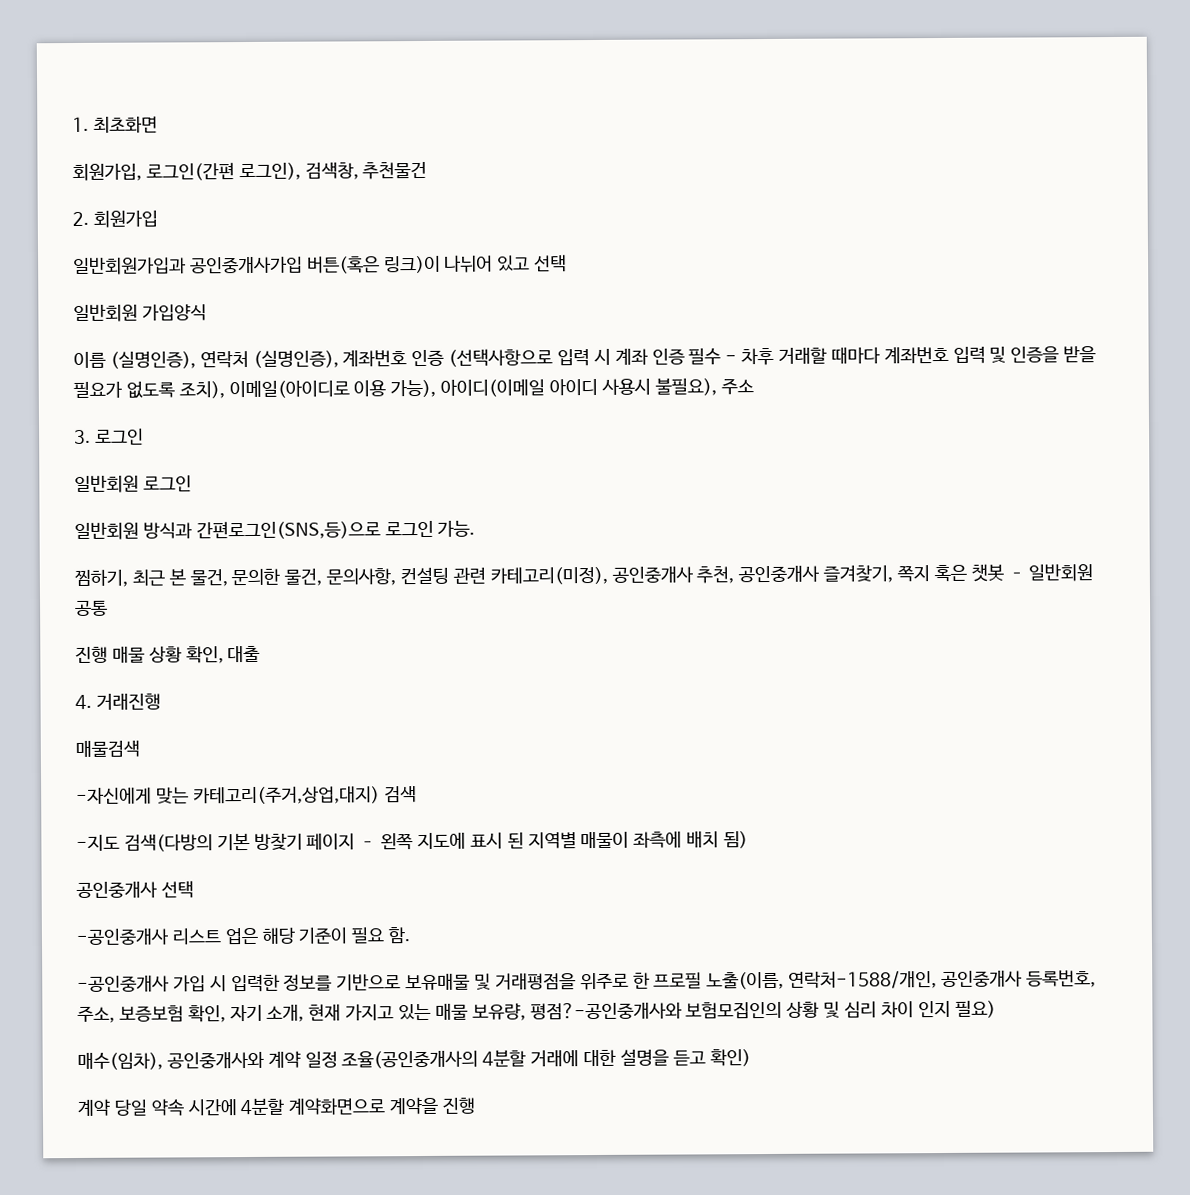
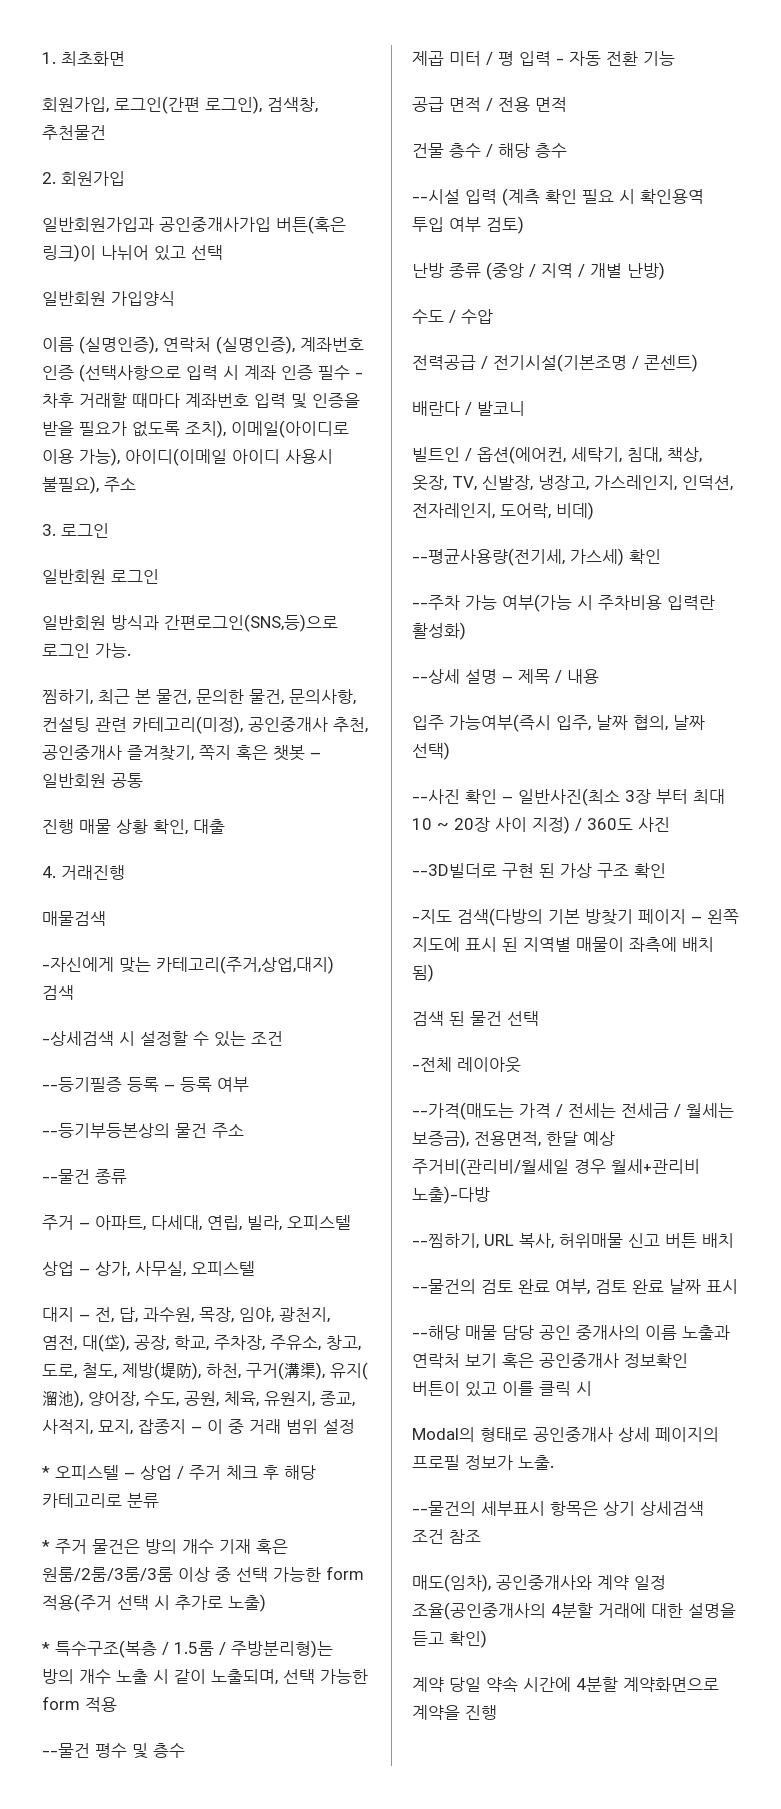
(417, 794) none -> [42,1031,283,1047] [42,1077,249,1092] [42,1123,244,1138] [42,1169,127,1184] [42,1215,351,1231] [42,1261,255,1277] [42,1307,330,1323] [42,1334,361,1352] [42,1362,368,1380] [42,1390,355,1408] [42,1419,355,1435] [42,1465,316,1480] [42,1493,159,1508] [42,1539,288,1554] [42,1566,364,1582] [42,1594,266,1612] [42,1640,333,1658] [42,1669,368,1685] [42,1696,117,1712] [42,1743,185,1759] [412,51,675,66] [412,97,567,112] [412,143,567,158] [412,188,704,206] [412,216,524,234] [412,262,665,280] [412,309,493,324] [412,354,698,372] [412,401,525,416] [412,446,702,464] [412,475,733,491] [412,502,594,520] [412,548,661,566] [412,594,715,612] [412,622,466,640] [412,669,599,684] [412,714,705,732] [412,742,450,760] [412,788,725,806] [412,816,670,834] [412,863,666,878] // -상세검색 시 설정할 수 있는 조건 // --등기필증 등록 – 등록 여부 // --등기부등본상의 물건 주소 // --물건 종류 // 주거 – 아파트, 다세대, 연립, 빌라, 오피스텔 // 상업 – 상가, 사무실, 오피스텔 // 대지 – 전, 답, 과수원, 목장, 임야, 광천지, 염전, 대(垈), 공장, 학교, 주차장, 주유소, 창고, 도로, 철도, 제방(堤防), 하천, 구거(溝渠), 유지(溜池), 양어장, 수도, 공원, 체육, 유원지, 종교, 사적지, 묘지, 잡종지 – 이 중 거래 범위 설정 // * 오피스텔 – 상업 / 주거 체크 후 해당 카테고리로 분류 // * 주거 물건은 방의 개수 기재 혹은 원룸/2룸/3룸/3룸 이상 중 선택 가능한 form 적용(주거 선택 시 추가로 노출) // * 특수구조(복층 / 1.5룸 / 주방분리형)는 방의 개수 노출 시 같이 노출되며, 선택 가능한 form 적용 // --물건 평수 및 층수 // 제곱 미터 / 평 입력 - 자동 전환 기능 // 공급 면적 / 전용 면적 // 건물 층수 / 해당 층수 // --시설 입력 (계측 확인 필요 시 확인용역 투입 여부 검토) // 난방 종류 (중앙 / 지역 / 개별 난방) // 수도 / 수압 // 전력공급 / 전기시설(기본조명 / 콘센트) // 배란다 / 발코니 // 빌트인 / 옵션(에어컨, 세탁기, 침대, 책상, 옷장, TV, 신발장, 냉장고, 가스레인지, 인덕션, 전자레인지, 도어락, 비데) // --평균사용량(전기세, 가스세) 확인 // --주차 가능 여부(가능 시 주차비용 입력란 활성화) // --상세 설명 – 제목 / 내용 // 입주 가능여부(즉시 입주, 날짜 협의, 날짜 선택) // --사진 확인 – 일반사진(최소 3장 부터 최대 10 ~ 20장 사이 지정) / 360도 사진 // --3D빌더로 구현 된 가상 구조 확인
[76,880,194,899] [76,927,411,945] [77,970,1096,993] [77,1000,996,1023] [77,1052,163,1070] 공인중개사 선택 // -공인중개사 리스트 업은 해당 기준이 필요 함. // -공인중개사 가입 시 입력한 정보를 기반으로 보유매물 및 거래평점을 위주로 한 프로필 노출(이름, 연락처-1588/개인, 공인중개사 등록번호, 주소, 보증보험 확인, 자기 소개, 현재 가지고 있는 매물 보유량, 평점?-공인중개사와 보험모집인의 상황 및 심리 차이 인지 필요) // 매수(임차), -> [412,1011,539,1026] [412,1057,521,1073] [412,1102,734,1120] [412,1130,615,1148] [412,1158,700,1176] [412,1186,490,1204] [412,1233,734,1249] [412,1279,738,1295] [412,1325,730,1340] [412,1353,688,1368] [412,1381,592,1397] [412,1427,719,1442] [412,1455,554,1470] [412,1501,704,1516] [412,1529,481,1544] [412,1574,491,1592] 검색 된 물건 선택 // -전체 레이아웃 // --가격(매도는 가격 / 전세는 전세금 / 월세는 보증금), 전용면적, 한달 예상 주거비(관리비/월세일 경우 월세+관리비 노출)-다방 // --찜하기, URL 복사, 허위매물 신고 버튼 배치 // --물건의 검토 완료 여부, 검토 완료 날짜 표시 // --해당 매물 담당 공인 중개사의 이름 노출과 연락처 보기 혹은 공인중개사 정보확인 버튼이 있고 이를 클릭 시 // Modal의 형태로 공인중개사 상세 페이지의 프로필 정보가 노출. // --물건의 세부표시 항목은 상기 상세검색 조건 참조 // 매도(임차),

